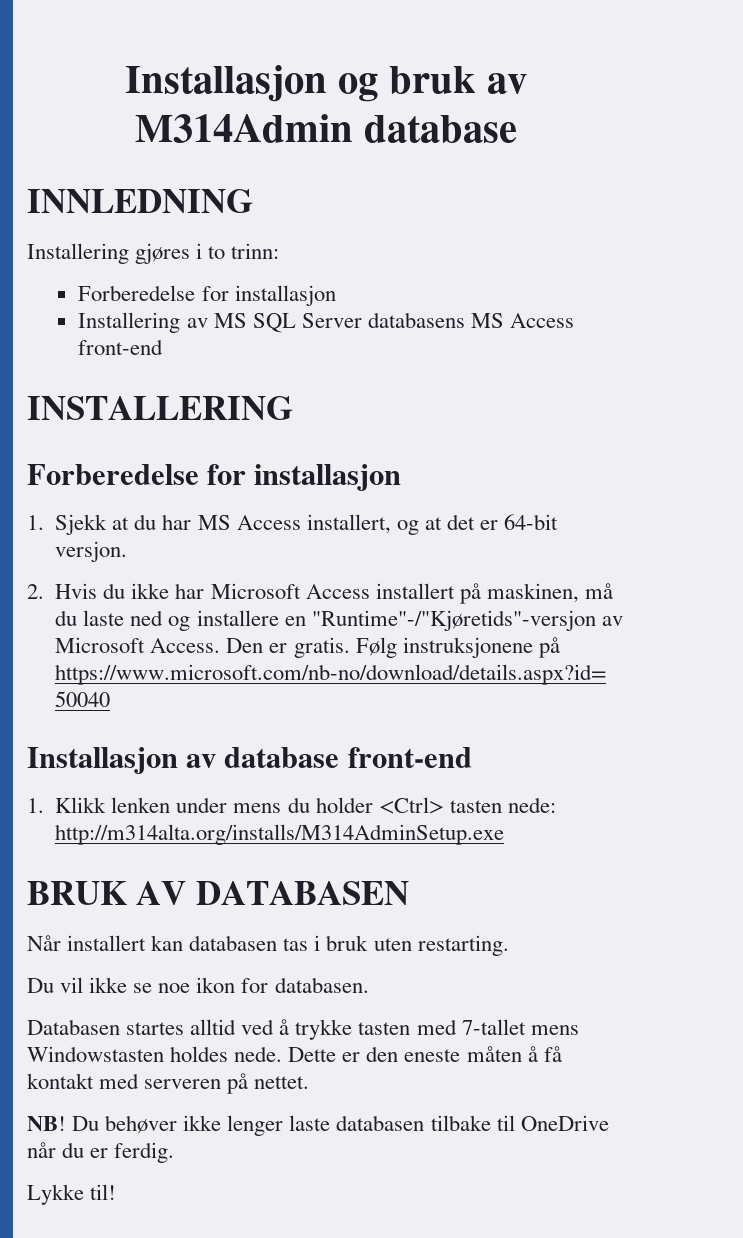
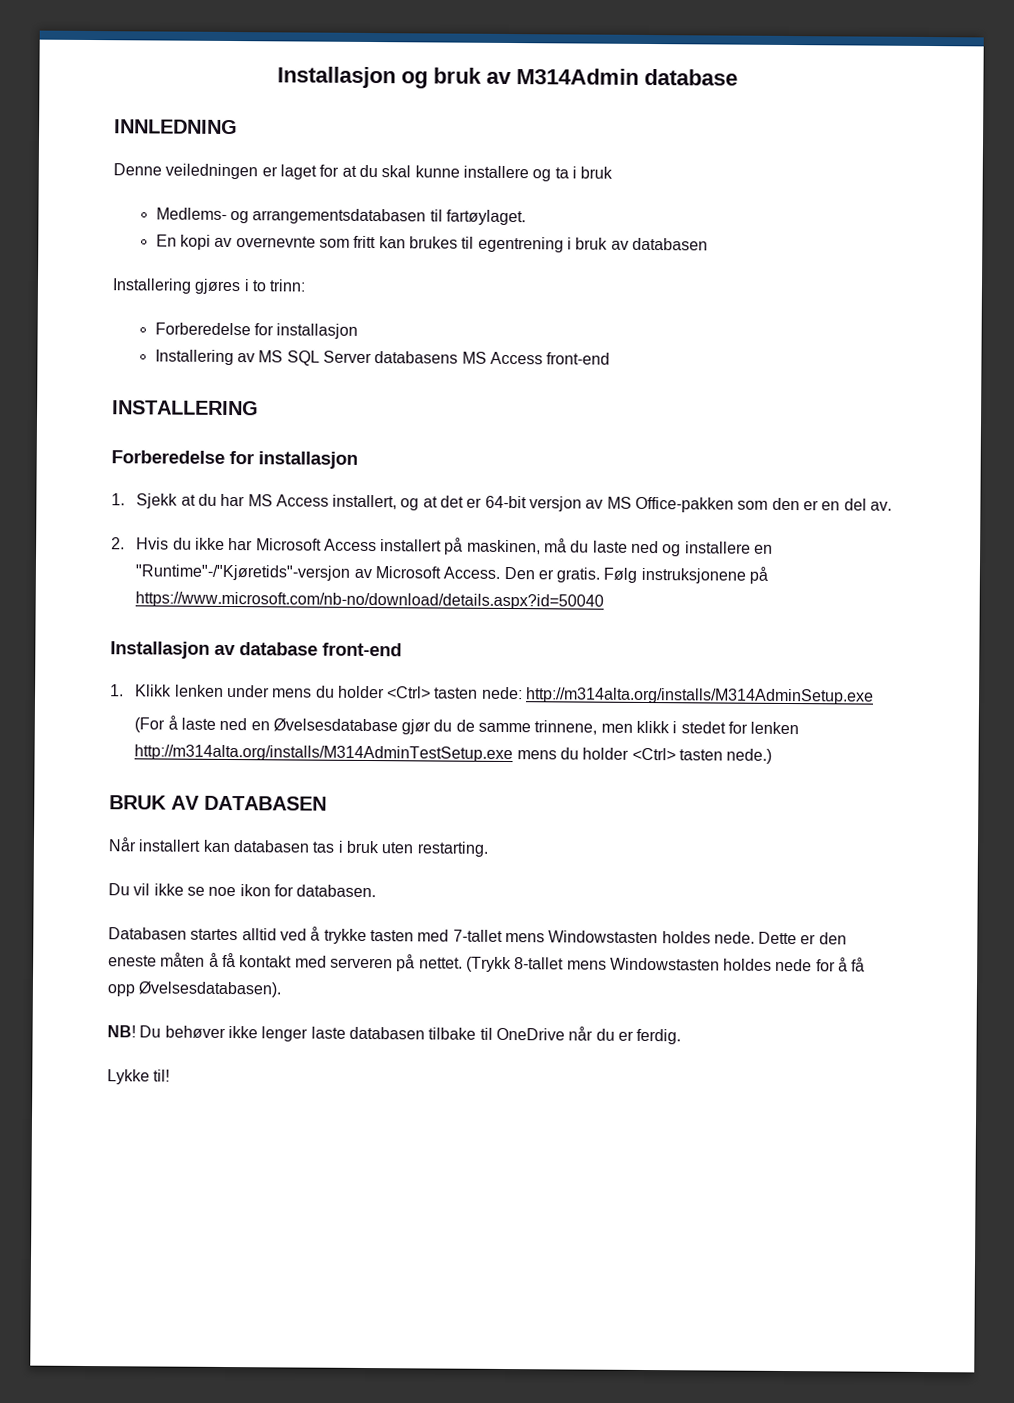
(253, 201) none -> [113,163,614,182] [155,207,527,226] [155,234,708,253] // Denne veiledningen er laget for at du skal kunne installere og ta i bruk // Medlems- og arrangementsdatabasen til fartøylaget. // En kopi av overnevnte som fritt kan brukes til egentrening i bruk av databasen
[55,541,128,562] versjon. -> [529,496,892,513] versjon av MS Office-pakken som den er en del av.
(505, 834) none -> [134,715,800,735] [134,744,773,764] // (For å laste ned en Øvelsesdatabase gjør du de samme trinnene, men klikk i stedet for lenken http://m314alta.org/installs/M314AdminTestSetup.exe mens du holder <Ctrl> tasten nede.)
(310, 1082) none -> [465,956,866,973] [107,981,282,998] (Trykk 8-tallet mens Windowstasten holdes nede for å få opp Øvelsesdatabasen).

